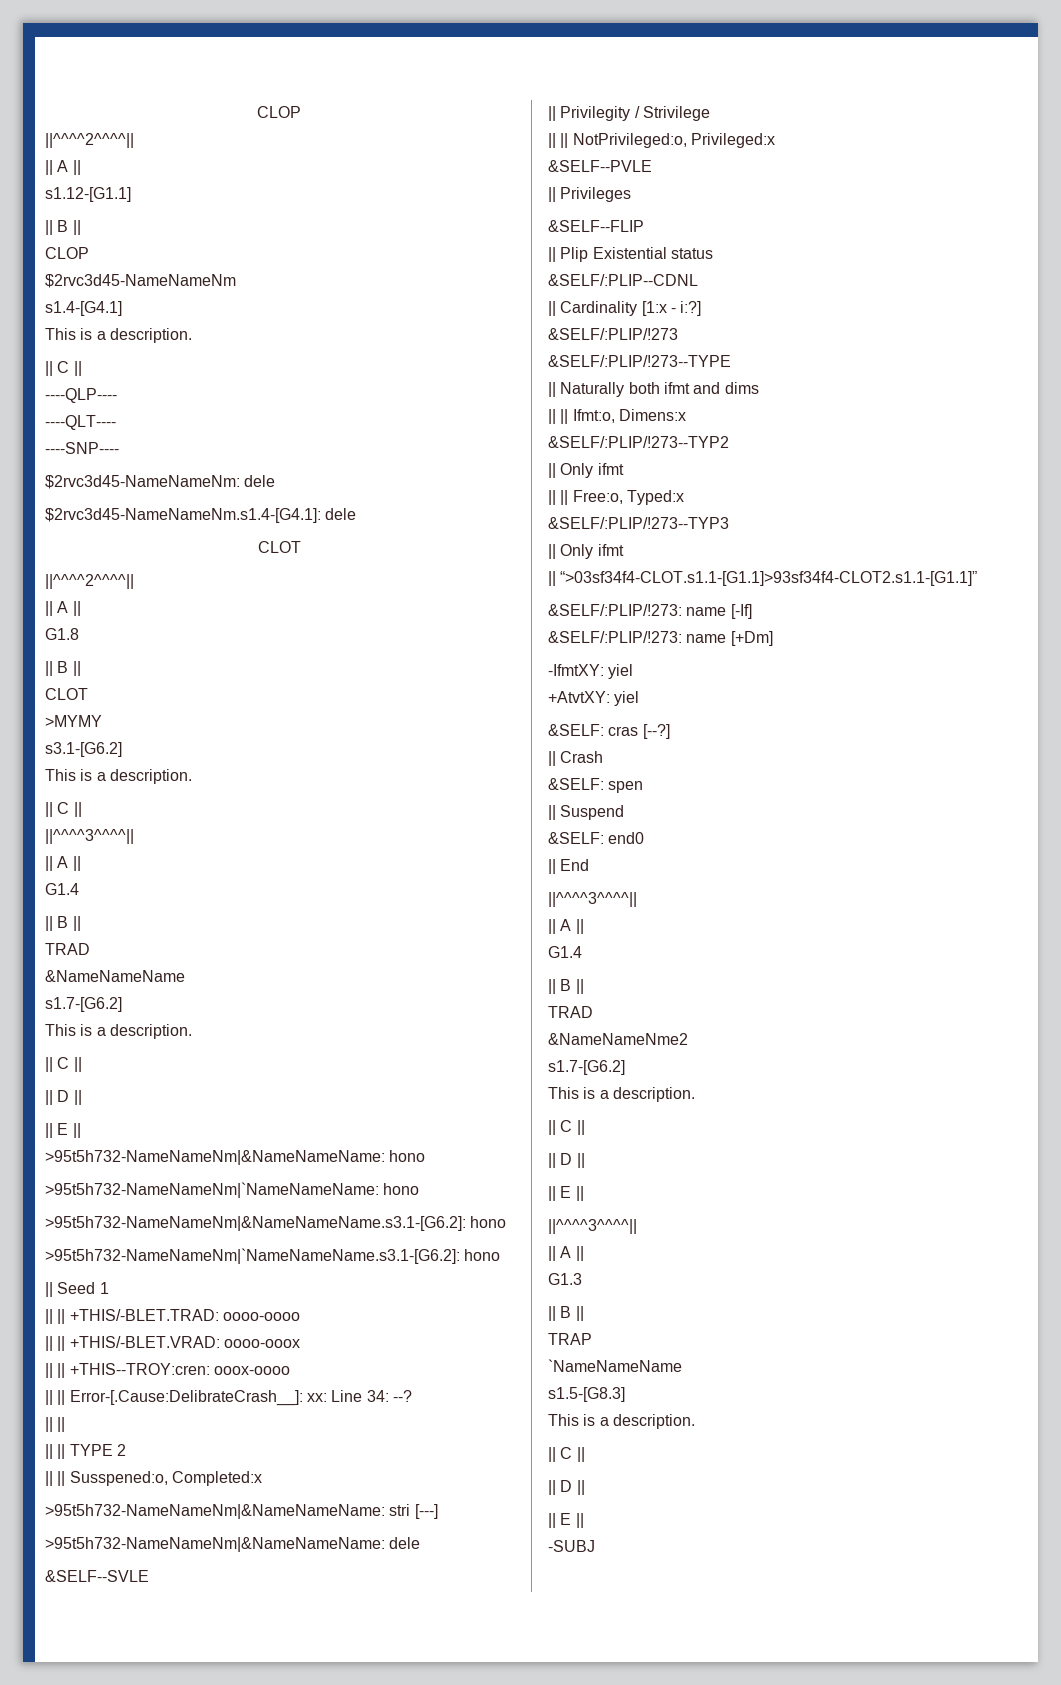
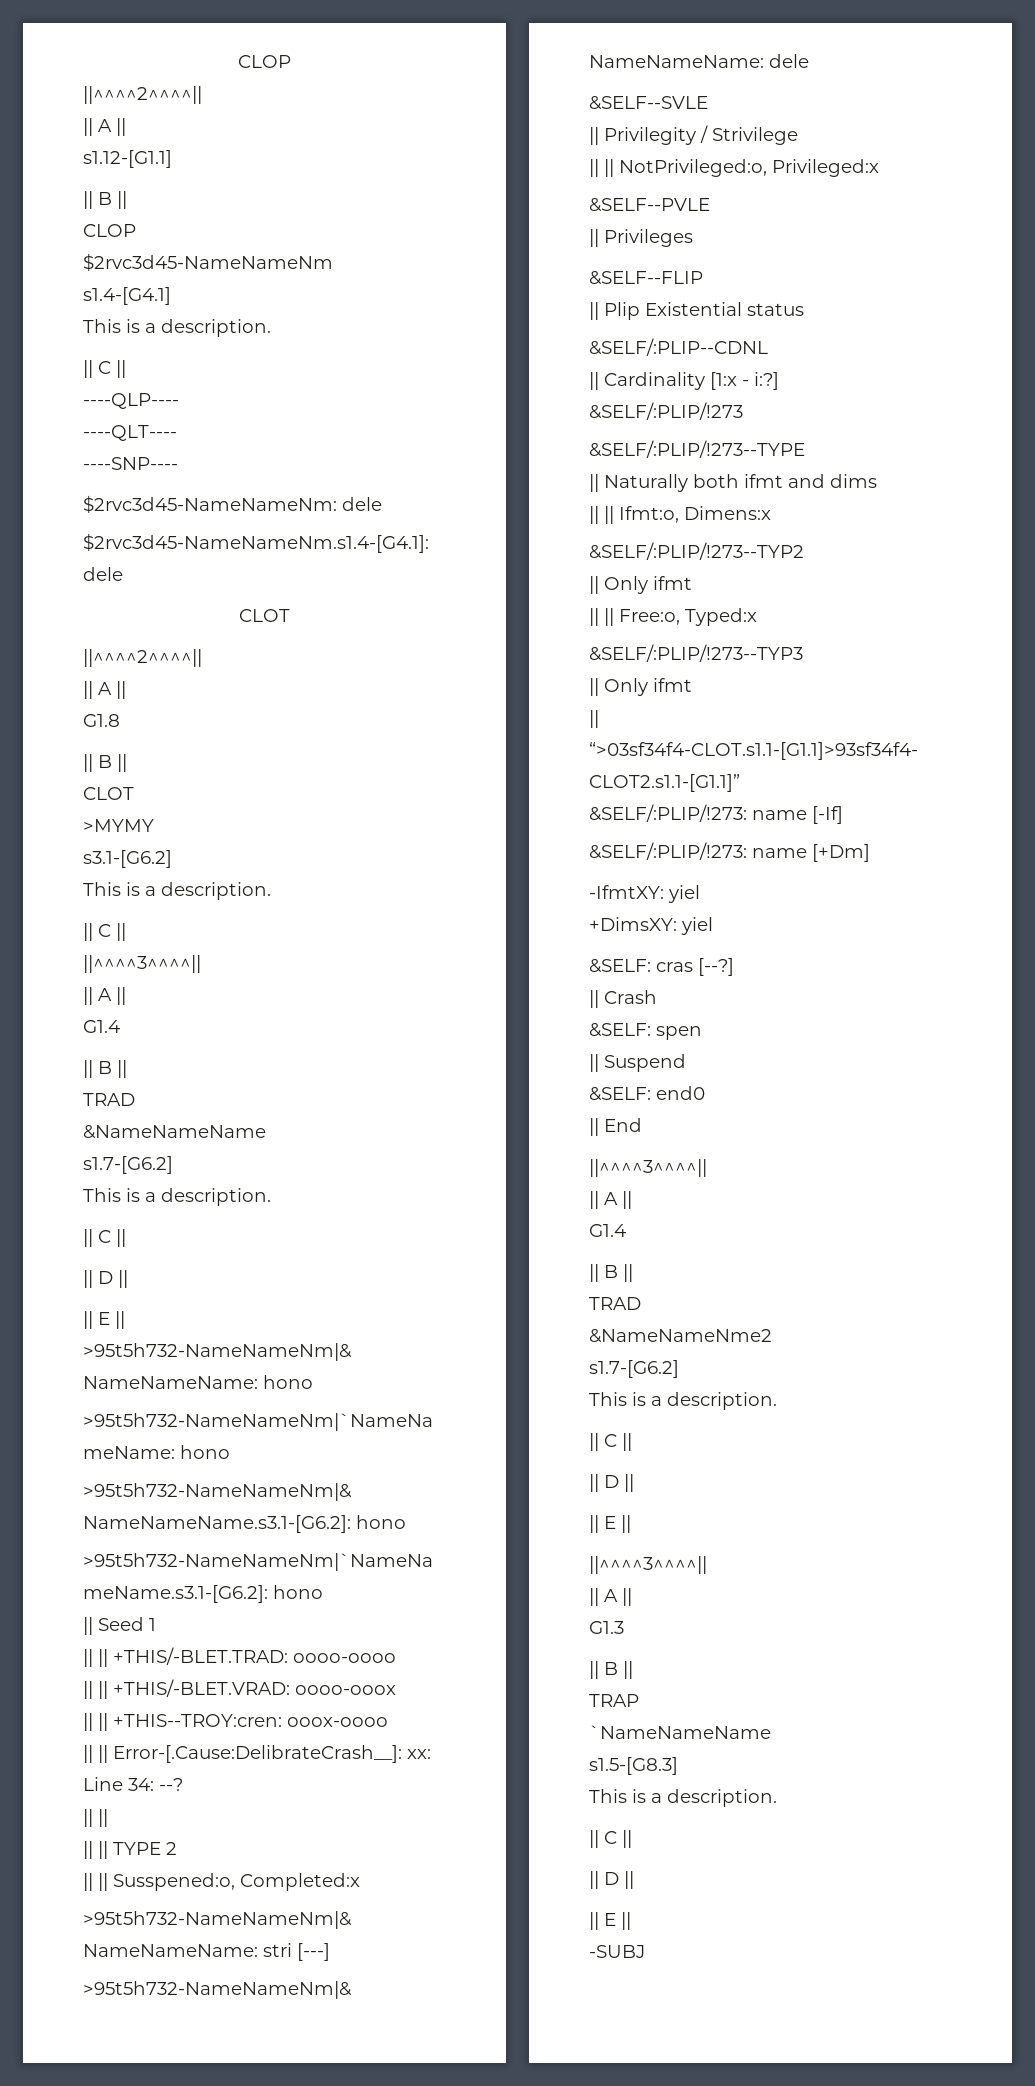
[548,691,610,703] +AtvtXY: -> [589,917,677,931] +DimsXY:

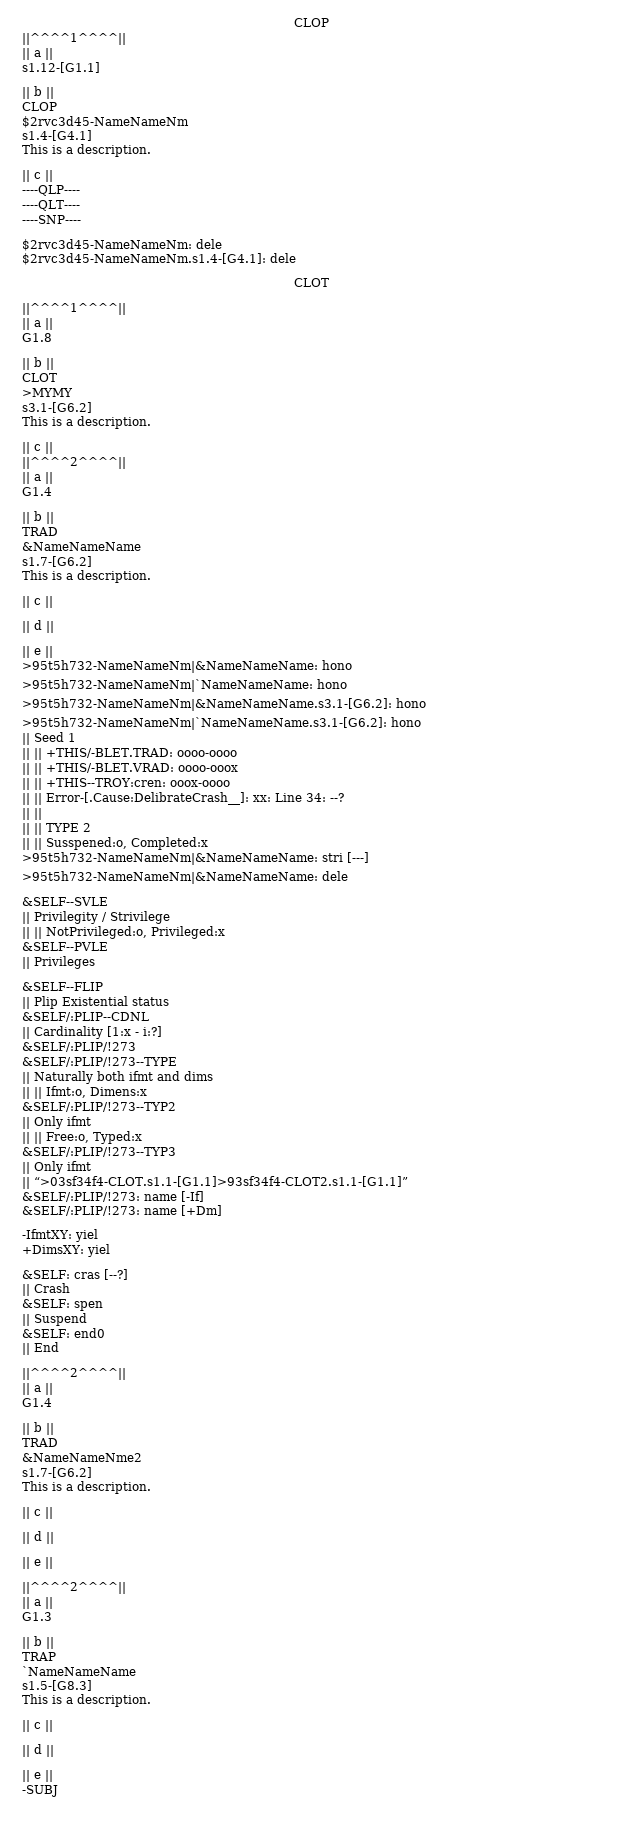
[238,55,291,68] [83,86,202,104] [83,118,112,136] CLOP // ||^^^^2^^^^|| // || A -> [294,18,329,27] [22,33,126,45] [22,48,41,60] CLOP // ||^^^^1^^^^|| // || a
[98,192,112,205] B -> [34,86,42,96] b
[98,361,111,374] C -> [34,172,41,179] c
[83,649,202,667] [83,681,112,699] ||^^^^2^^^^|| // || A -> [22,303,126,315] [22,318,41,330] ||^^^^1^^^^|| // || a
[98,755,112,768] B -> [34,357,42,367] b
[98,923,126,941] [83,955,201,973] [83,987,126,1005] [83,1020,120,1033] [83,1060,112,1078] C || // ||^^^^3^^^^|| // || A || // G1.4 // || B -> [34,442,53,454] [22,457,126,469] [22,472,53,484] [22,487,52,496] [22,511,42,524] c || // ||^^^^2^^^^|| // || a || // G1.4 // || b
[98,1229,126,1247] [83,1270,128,1288] [83,1311,110,1329] C || // || D || // || E -> [34,596,53,608] [22,620,54,633] [22,646,41,658] c || // || d || // || e
[589,1159,707,1177] [589,1191,632,1209] [589,1224,626,1237] [589,1264,618,1282] ||^^^^3^^^^|| // || A || // G1.4 // || B -> [22,1368,126,1380] [22,1383,53,1395] [22,1398,52,1407] [22,1422,42,1435] ||^^^^2^^^^|| // || a || // G1.4 // || b
[604,1433,632,1451] [589,1474,634,1492] [589,1515,631,1533] [589,1556,707,1574] [589,1588,618,1606] C || // || D || // || E || // ||^^^^3^^^^|| // || A -> [34,1507,53,1519] [22,1531,54,1544] [22,1557,53,1569] [22,1582,126,1594] [22,1597,41,1609] c || // || d || // || e || // ||^^^^2^^^^|| // || a
[604,1662,618,1675] B -> [34,1636,42,1646] b
[604,1830,632,1848] [589,1871,634,1889] [589,1912,616,1930] C || // || D || // || E -> [34,1720,53,1732] [22,1744,54,1757] [22,1770,41,1782] c || // || d || // || e

